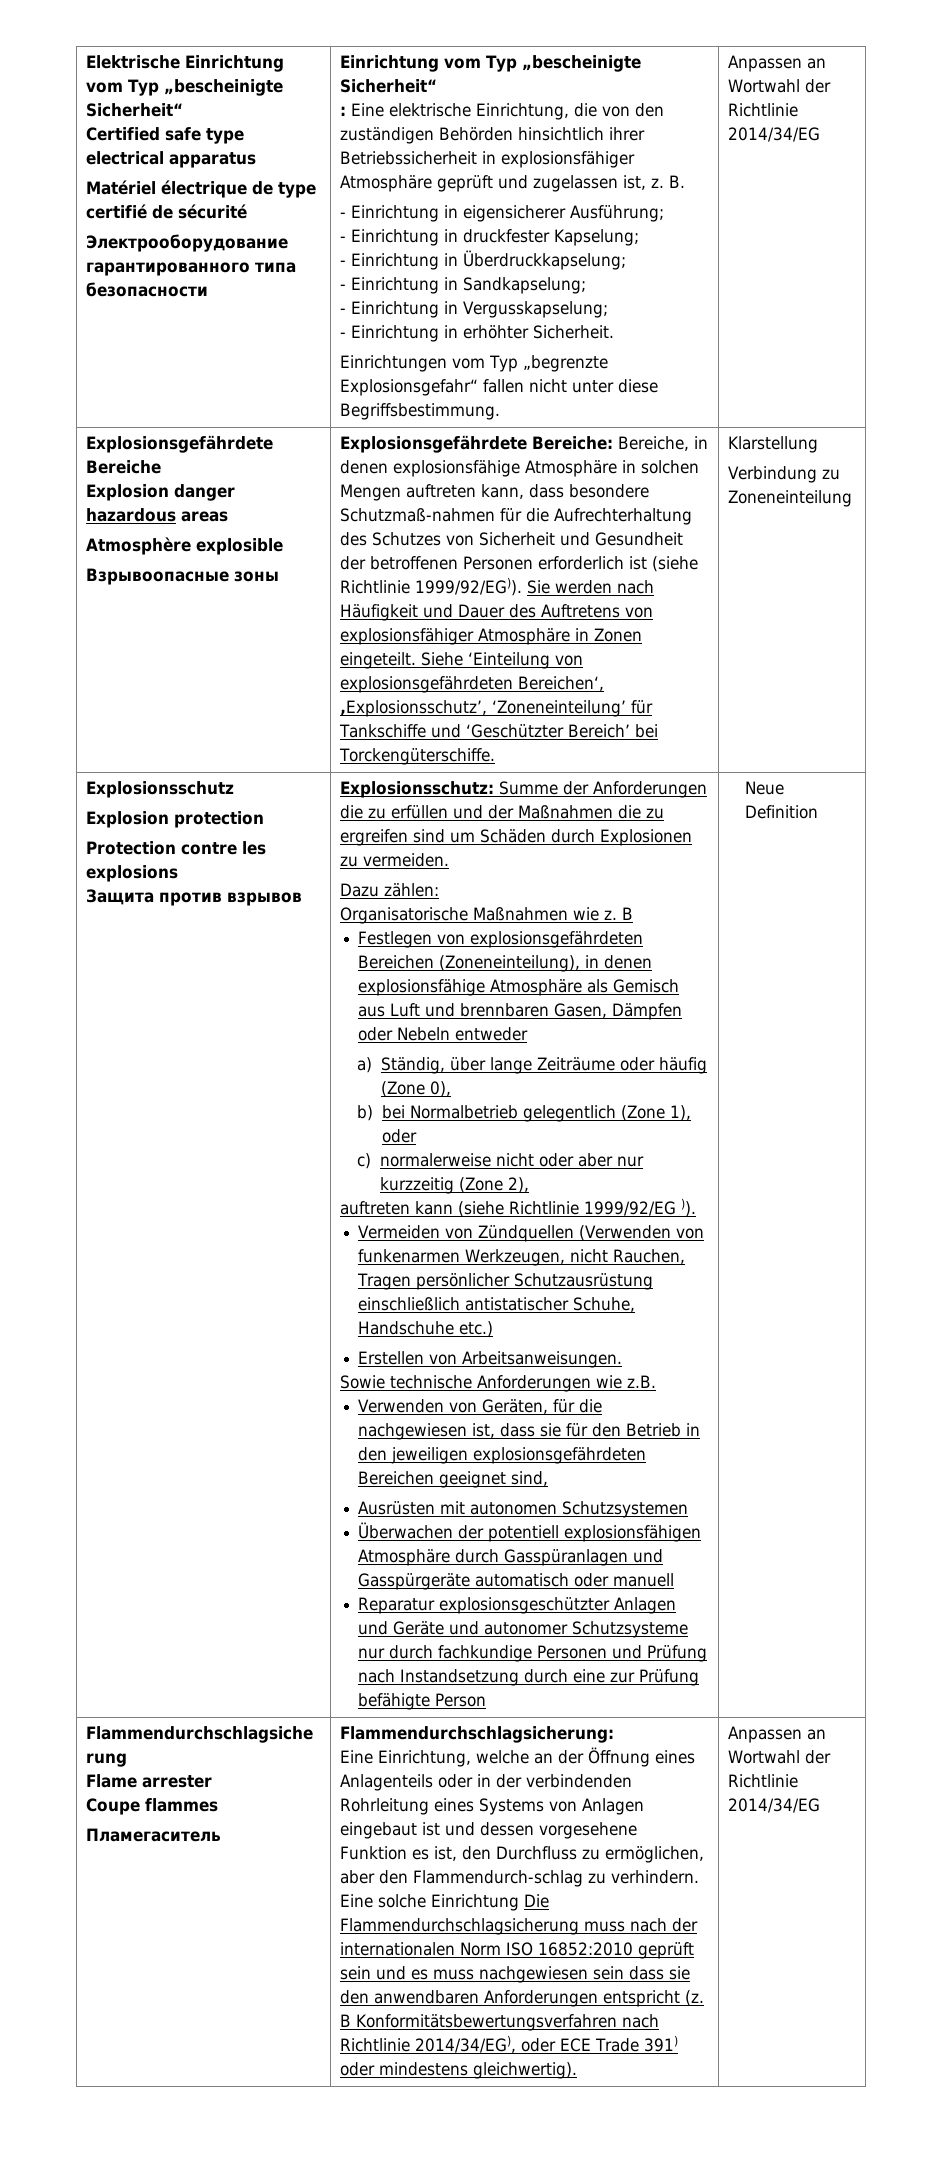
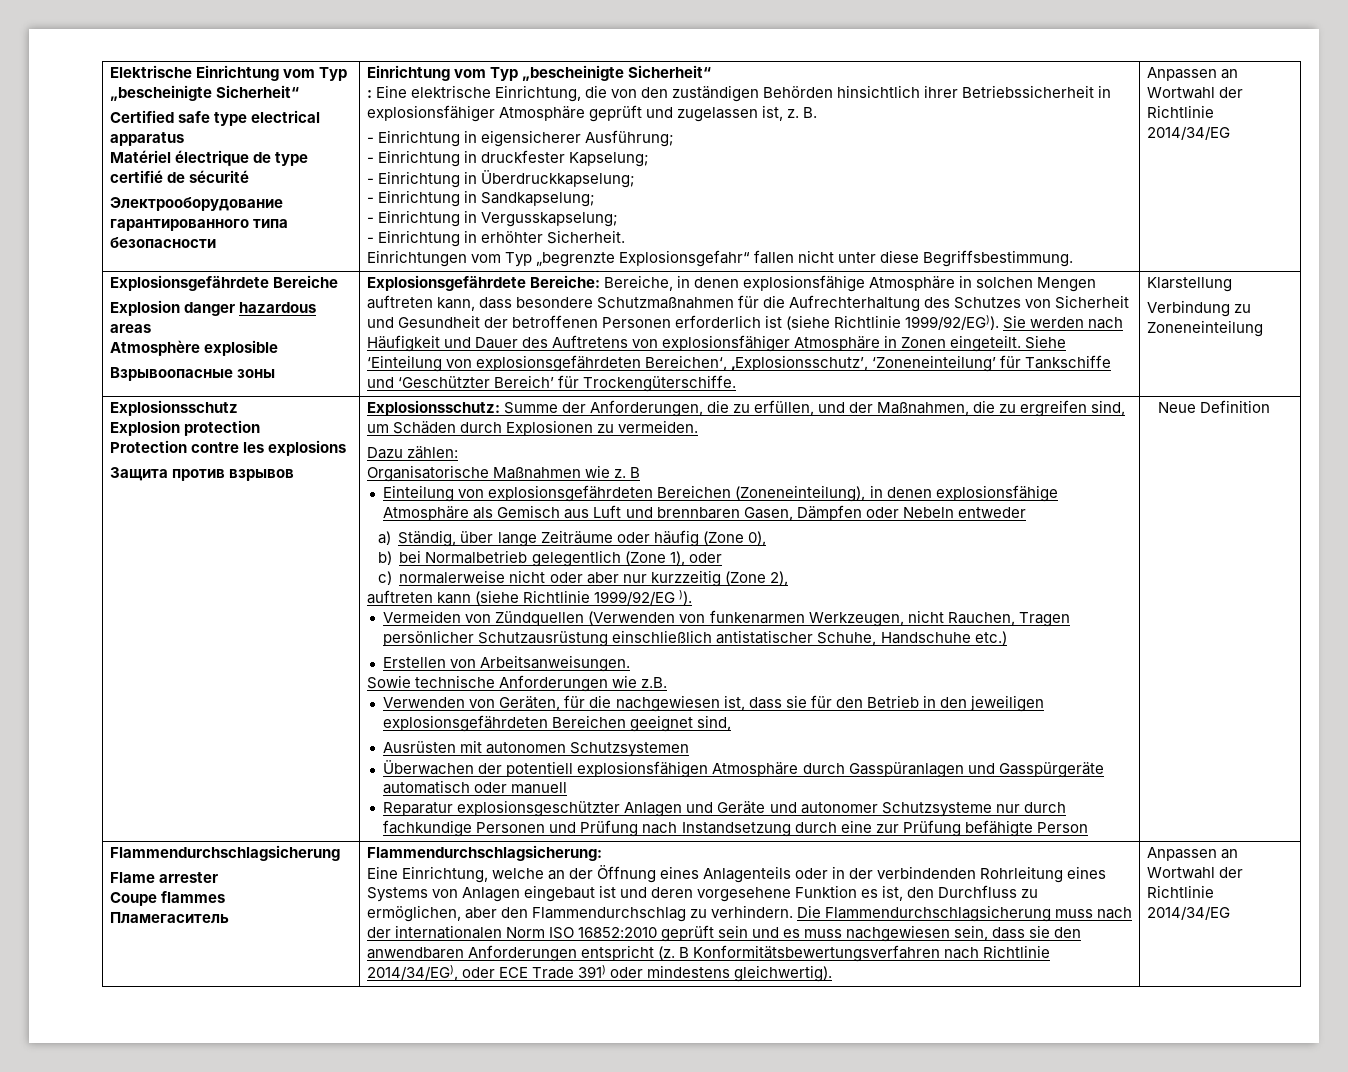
[340,508,496,522] Schutzmaß-nahmen -> [596,297,734,309] Schutzmaßnahmen
[635,724,659,738] [339,748,496,765] bei Torckengüterschiffe. -> [557,375,736,392] für Trockengüterschiffe.
[593,781,708,798] [340,805,449,819] Anforderungen die zu erfüllen -> [589,400,815,417] Anforderungen, die zu erfüllen,
[518,805,614,819] Maßnahmen -> [877,402,970,416] Maßnahmen,
[413,829,446,843] sind -> [1091,400,1126,416] sind,
[358,931,433,948] Festlegen -> [383,485,455,502] Einteilung
[480,1822,535,1836] dessen -> [651,887,694,898] deren
[413,1870,584,1887] Flammendurch-schlag -> [531,907,686,922] Flammendurchschlag
[340,1894,520,1911] Eine solche Einrichtung -> (793, 911) none
[593,1966,625,1980] sein -> [954,925,989,941] sein,

